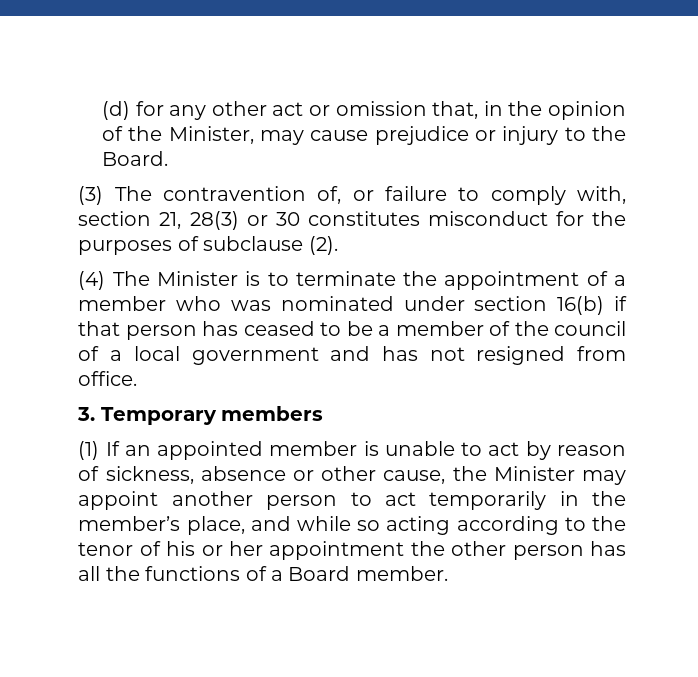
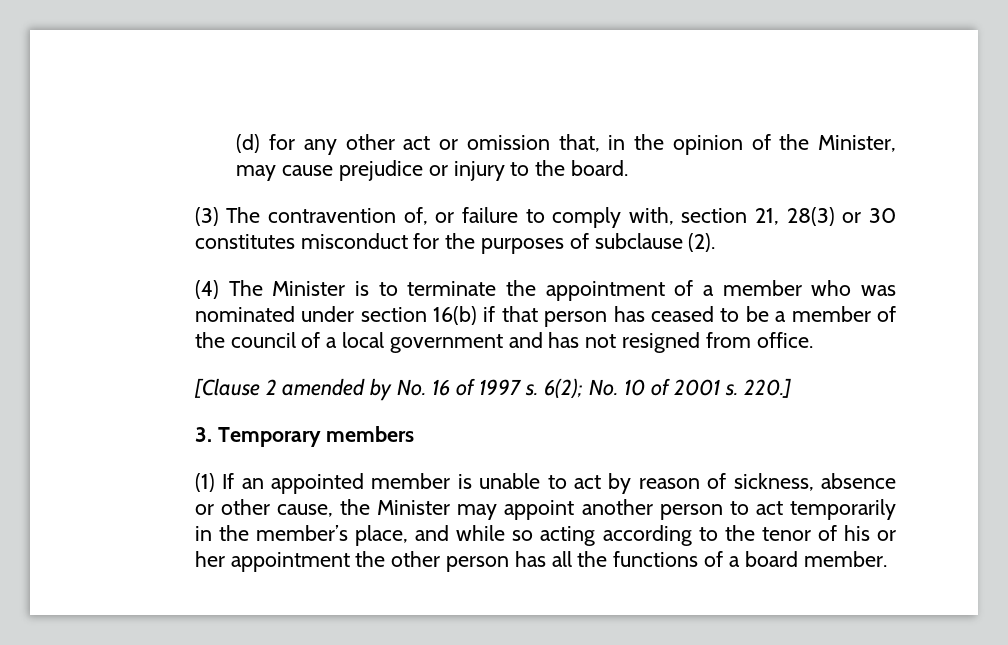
[102,151,169,166] Board. -> [570,160,628,176] board.
(138, 378) none -> [193,378,791,401] // [Clause 2 amended by No. 16 of 1997 s. 6(2); No. 10 of 2001 s. 220.]
[288,566,351,581] Board -> [744,551,798,567] board

